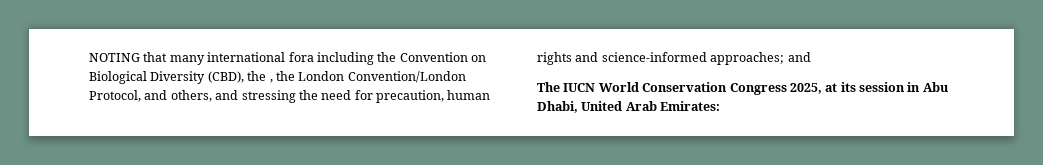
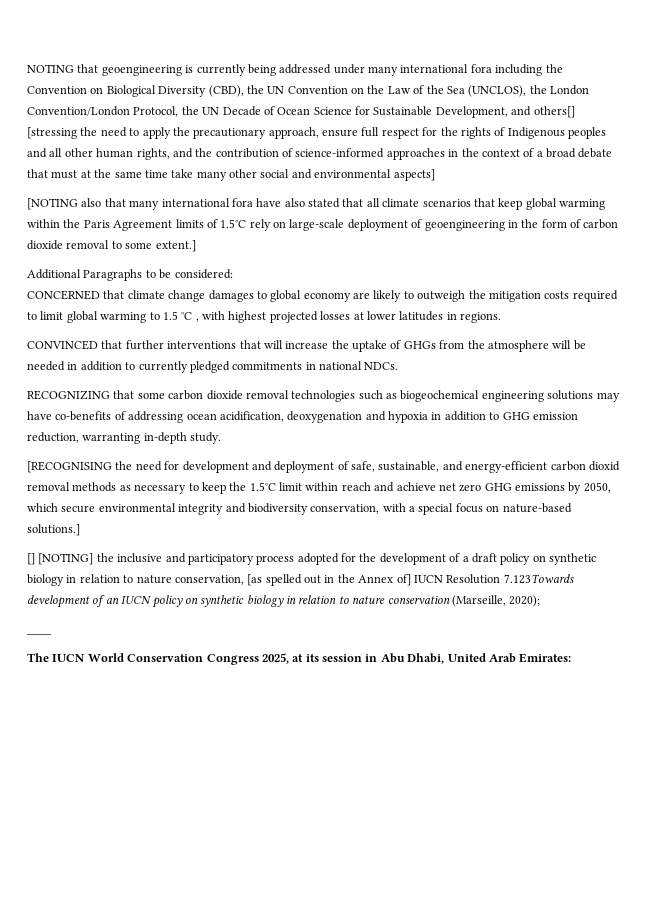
(168, 57) none -> [101,64,365,76] geoengineering is currently being addressed under
[269,71,466,83] [89,90,491,103] [537,52,811,65] , the London Convention/London Protocol, and others, and stressing the need for precaution, human rights and science-informed approaches; and -> [267,85,589,97] [27,106,575,118] [27,127,606,139] [27,148,613,160] [27,169,435,181] [27,198,605,210] [27,219,619,231] [27,240,196,252] [27,269,233,281] [27,290,618,302] [27,311,501,323] [27,340,586,352] [27,361,399,373] [27,390,620,402] [27,411,578,423] [27,432,222,444] [27,461,620,473] [27,482,611,494] [27,503,572,515] [27,524,80,536] [27,553,596,565] [27,574,574,586] [27,595,541,608] [27,633,52,635] UN Convention on the Law of the Sea (UNCLOS), the London Convention/London Protocol, the UN Decade of Ocean Science for Sustainable Development, and others[] [stressing the need to apply the precautionary approach, ensure full respect for the rights of Indigenous peoples and all other human rights, and the contribution of science-informed approaches in the context of a broad debate that must at the same time take many other social and environmental aspects] // [NOTING also that many international fora have also stated that all climate scenarios that keep global warming within the Paris Agreement limits of 1.5°C rely on large-scale deployment of geoengineering in the form of carbon dioxide removal to some extent.] // Additional Paragraphs to be considered: // CONCERNED that climate change damages to global economy are likely to outweigh the mitigation costs required to limit global warming to 1.5 °C , with highest projected losses at lower latitudes in regions. // CONVINCED that further interventions that will increase the uptake of GHGs from the atmosphere will be needed in addition to currently pledged commitments in national NDCs. // RECOGNIZING that some carbon dioxide removal technologies such as biogeochemical engineering solutions may have co-benefits of addressing ocean acidification, deoxygenation and hypoxia in addition to GHG emission reduction, warranting in-depth study. // [RECOGNISING the need for development and deployment of safe, sustainable, and energy-efficient carbon dioxid removal methods as necessary to keep the 1.5°C limit within reach and achieve net zero GHG emissions by 2050, which secure environmental integrity and biodiversity conservation, with a special focus on nature-based solutions.] // [] [NOTING] the inclusive and participatory process adopted for the development of a draft policy on synthetic biology in relation to nature conservation, [as spelled out in the Annex of] IUCN Resolution 7.123Towards development of an IUCN policy on synthetic biology in relation to nature conservation (Marseille, 2020); // ____

